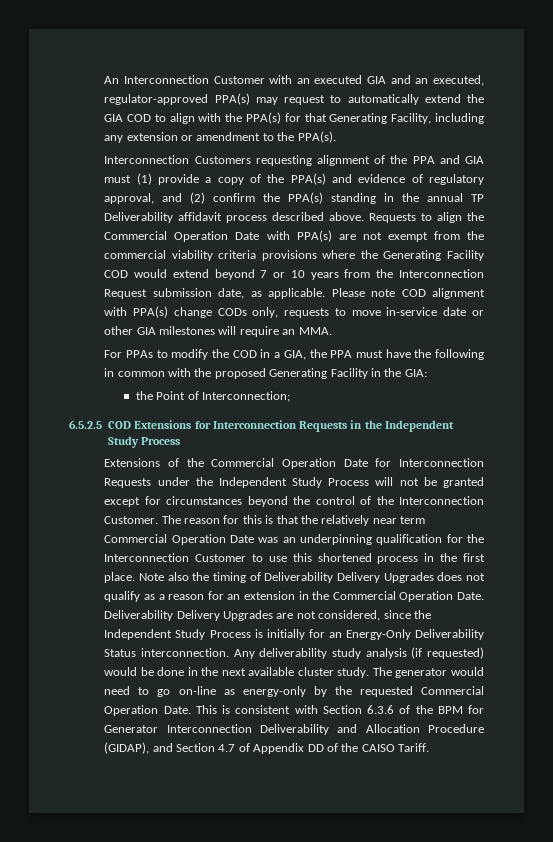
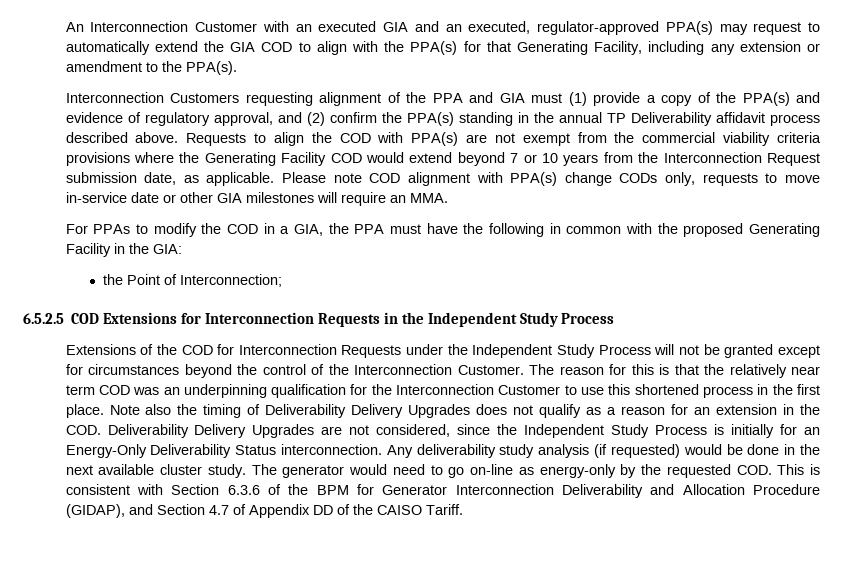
[104,231,260,242] Commercial Operation Date -> [339,133,371,143] COD
[211,458,368,469] Commercial Operation Date -> [181,345,213,355] COD
[104,534,254,545] Commercial Operation Date -> [98,385,130,395] COD
[332,591,485,602] Commercial Operation Date. -> [65,425,101,435] COD.
[421,686,485,695] [104,705,191,716] Commercial Operation Date. -> [736,465,772,475] COD.

